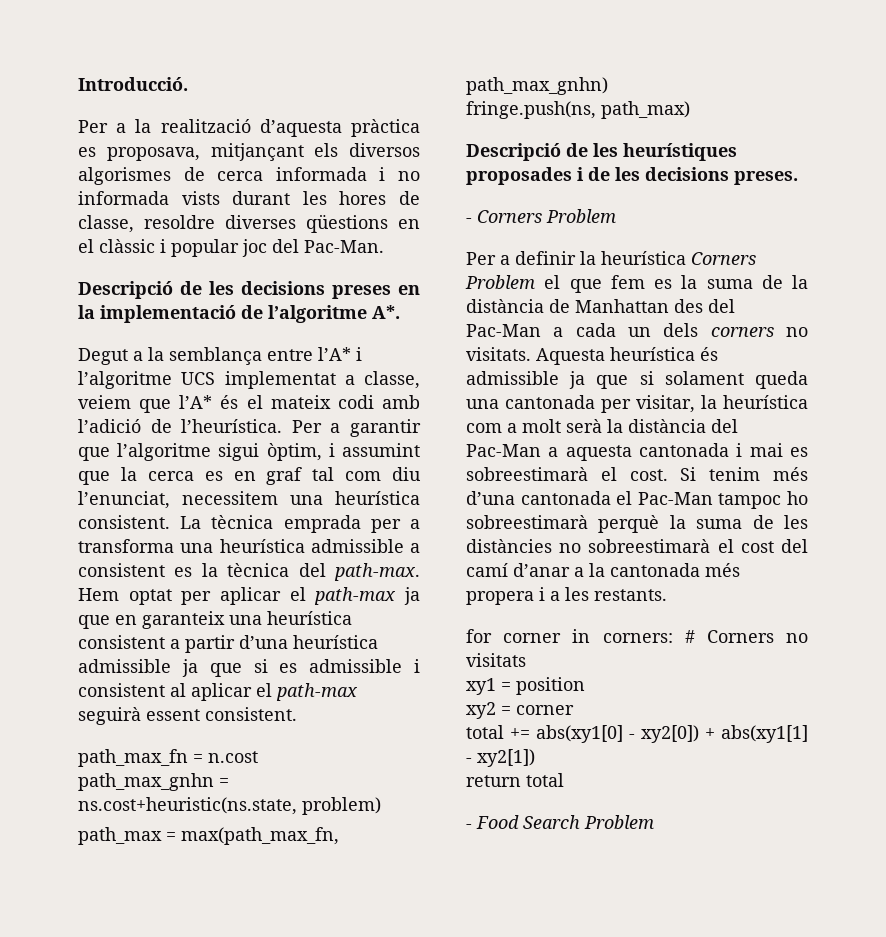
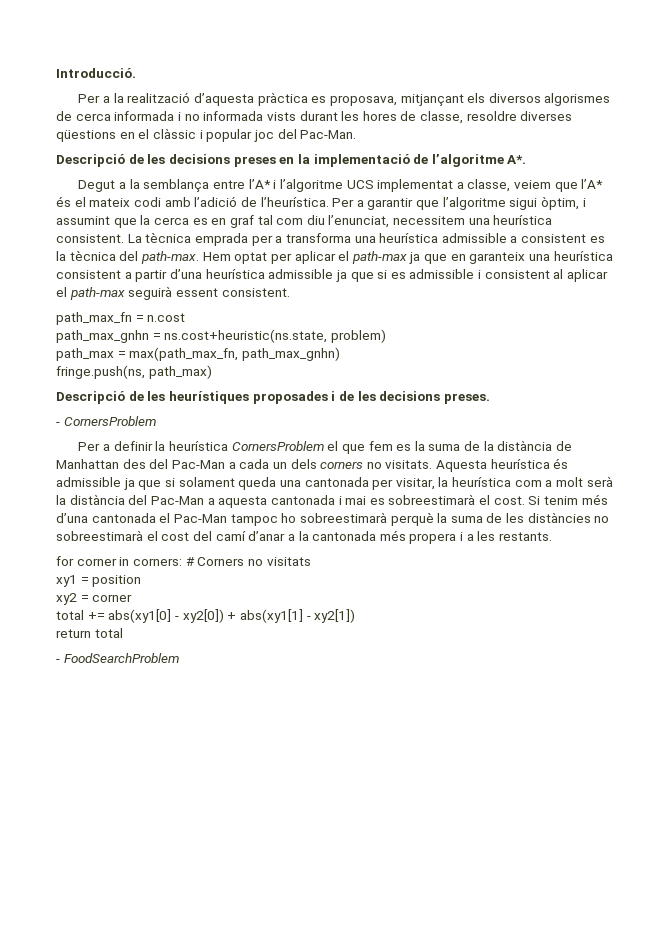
[477,209,616,223] Corners Problem -> [63,416,156,426] CornersProblem
[691,252,756,265] [465,275,535,289] Corners Problem -> [231,441,324,451] CornersProblem
[476,815,654,829] Food Search Problem -> [63,653,179,663] FoodSearchProblem

